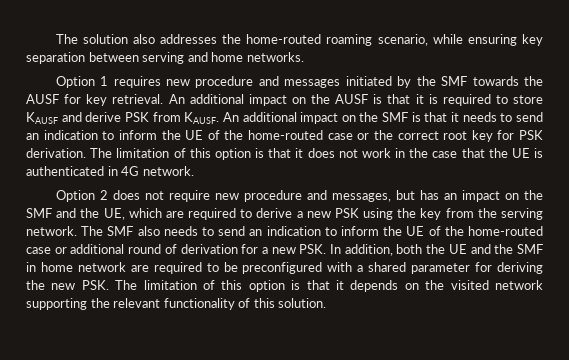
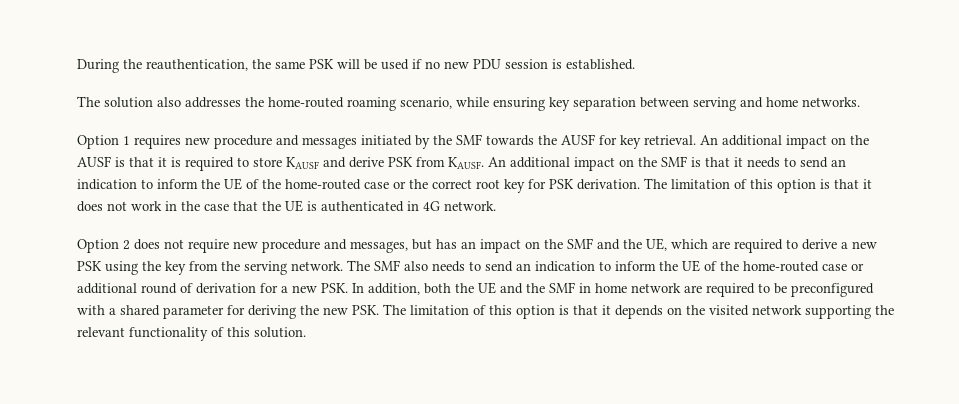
(55, 39) none -> [77,59,635,73] During the reauthentication, the same PSK will be used if no new PDU session is established. //

